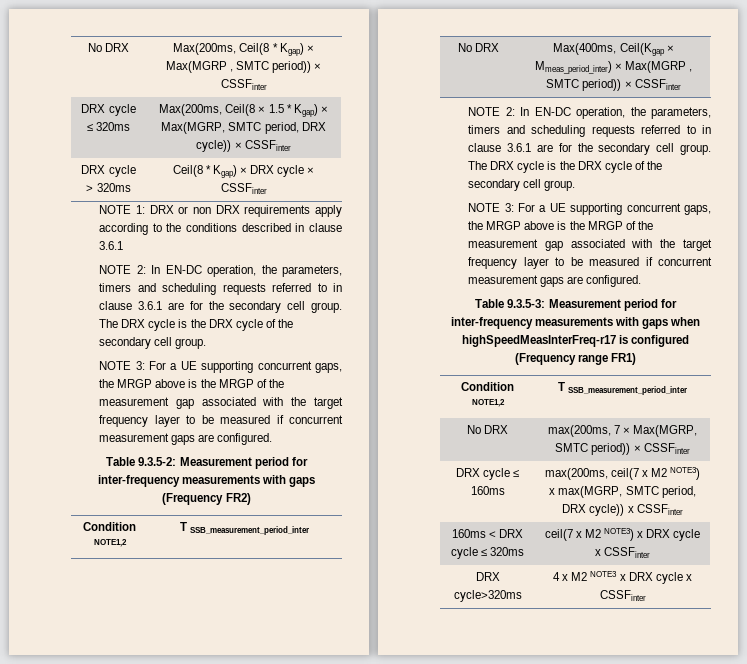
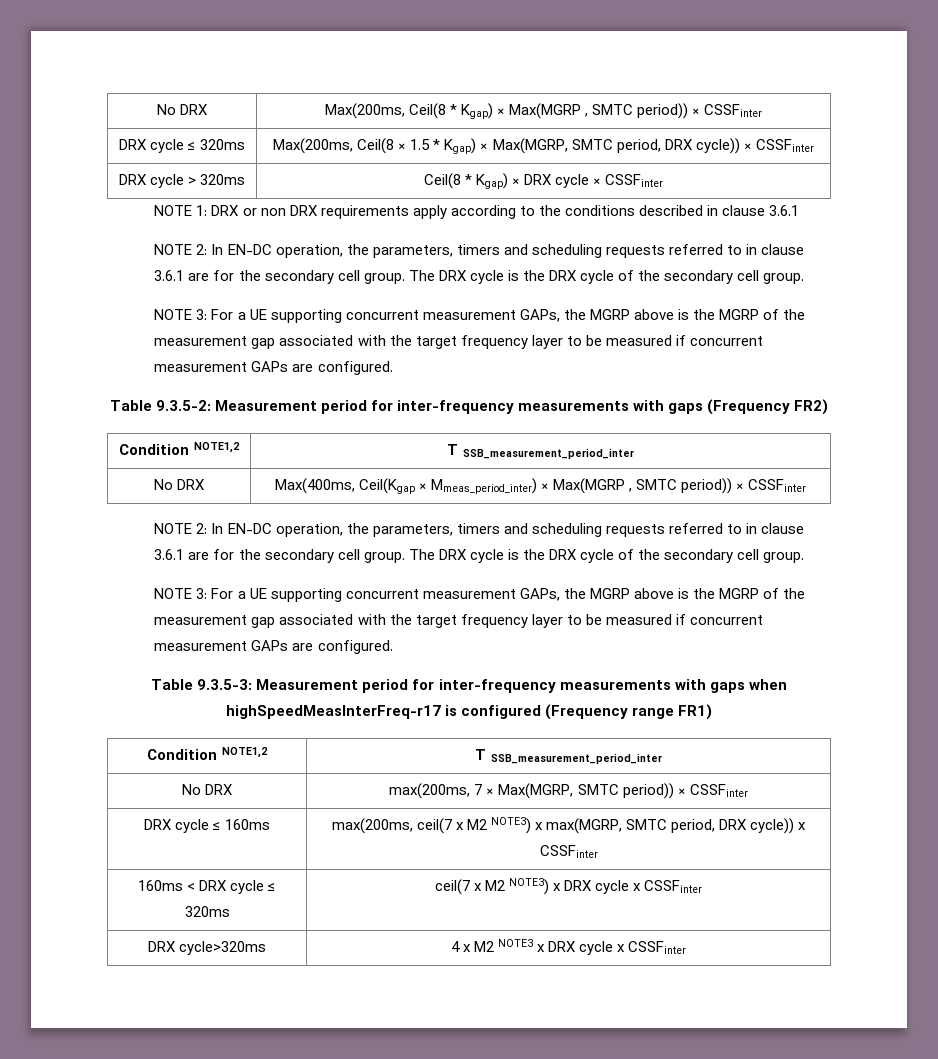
[315,363,342,373] [99,379,254,388] gaps, the MRGP above is the MRGP -> [422,309,760,322] measurement GAPs, the MGRP above is the MGRP
[171,435,196,445] gaps -> [251,361,289,372] GAPs
[684,205,711,215] [468,221,623,230] gaps, the MRGP above is the MRGP -> [422,588,760,601] measurement GAPs, the MGRP above is the MGRP
[540,277,565,287] gaps -> [251,640,289,651] GAPs

